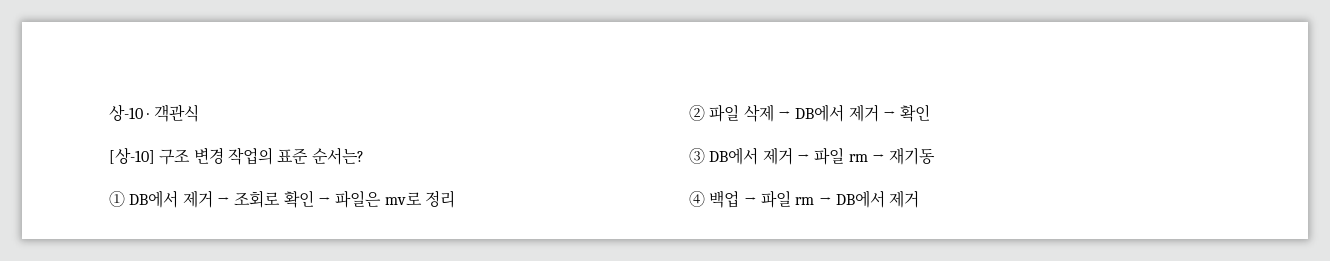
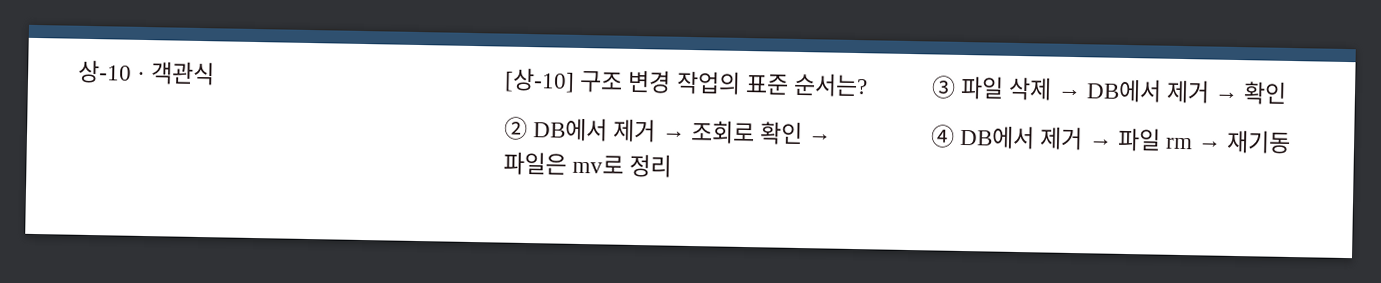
[109,191,125,207] ① -> [504,116,528,141] ②
[689,105,705,121] ② -> [931,75,956,99] ③
[689,148,705,164] ③ -> [930,124,955,148] ④
[689,190,920,208] // ④ 백업 → 파일 rm → DB에서 제거 -> (1292, 142) none

